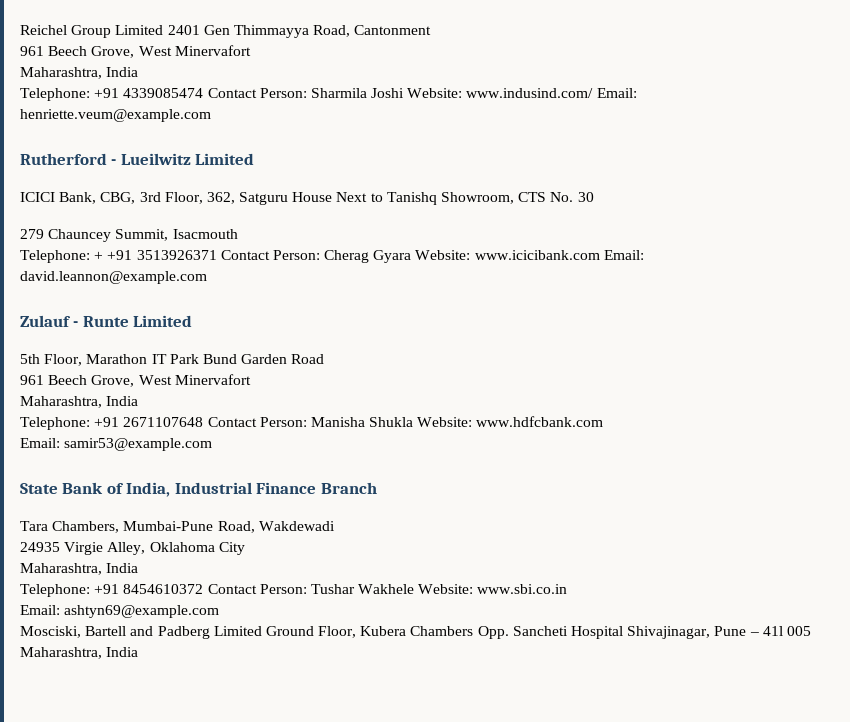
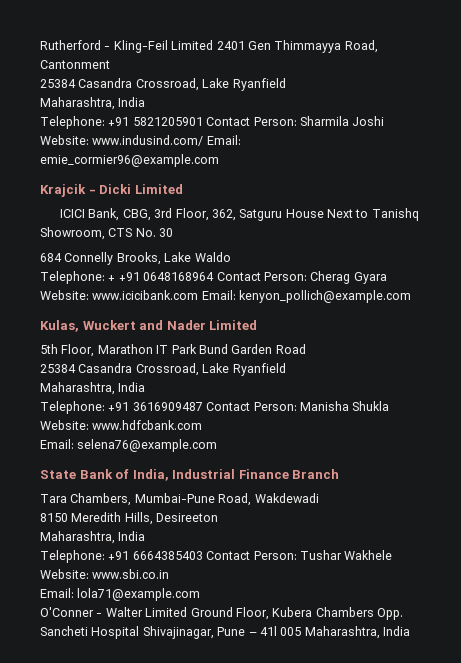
[20,25,112,38] Reichel Group -> [40,40,168,53] Rutherford - Kling-Feil
[20,45,251,58] [20,67,139,79] [20,88,204,101] 961 Beech Grove, West Minervafort // Maharashtra, India // Telephone: +91 4339085474 -> [40,78,286,91] [40,97,146,110] [40,116,203,129] 25384 Casandra Crossroad, Lake Ryanfield // Maharashtra, India // Telephone: +91 5821205901
[20,109,211,122] [20,153,191,165] henriette.veum@example.com // Rutherford - Lueilwitz -> [40,154,219,167] [40,184,132,197] emie_cormier96@example.com // Krajcik - Dicki
[20,229,238,242] 279 Chauncey Summit, Isacmouth -> [40,252,231,265] 684 Connelly Brooks, Lake Waldo
[136,250,217,260] 3513926371 -> [143,272,215,281] 0648168964
[20,271,207,284] [20,315,129,327] david.leannon@example.com // Zulauf - Runte -> [239,290,412,303] [40,320,206,332] kenyon_pollich@example.com // Kulas, Wuckert and Nader
[20,374,251,387] [20,396,139,408] [20,417,204,430] 961 Beech Grove, West Minervafort // Maharashtra, India // Telephone: +91 2671107648 -> [40,363,286,376] [40,382,146,395] [40,401,203,414] 25384 Casandra Crossroad, Lake Ryanfield // Maharashtra, India // Telephone: +91 3616909487
[64,438,213,451] samir53@example.com -> [77,439,218,452] selena76@example.com
[20,542,245,555] [20,563,139,575] [20,584,204,597] 24935 Virgie Alley, Oklahoma City // Maharashtra, India // Telephone: +91 8454610372 -> [40,512,219,525] [40,531,146,544] [40,550,203,563] 8150 Meredith Hills, Desireeton // Maharashtra, India // Telephone: +91 6664385403
[64,605,220,618] [20,626,210,639] ashtyn69@example.com // Mosciski, Bartell and Padberg -> [77,588,201,601] [40,607,143,617] lola71@example.com // O'Conner - Walter

